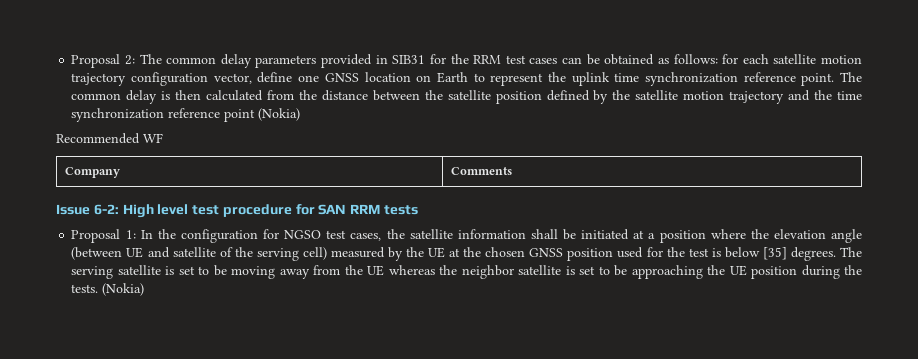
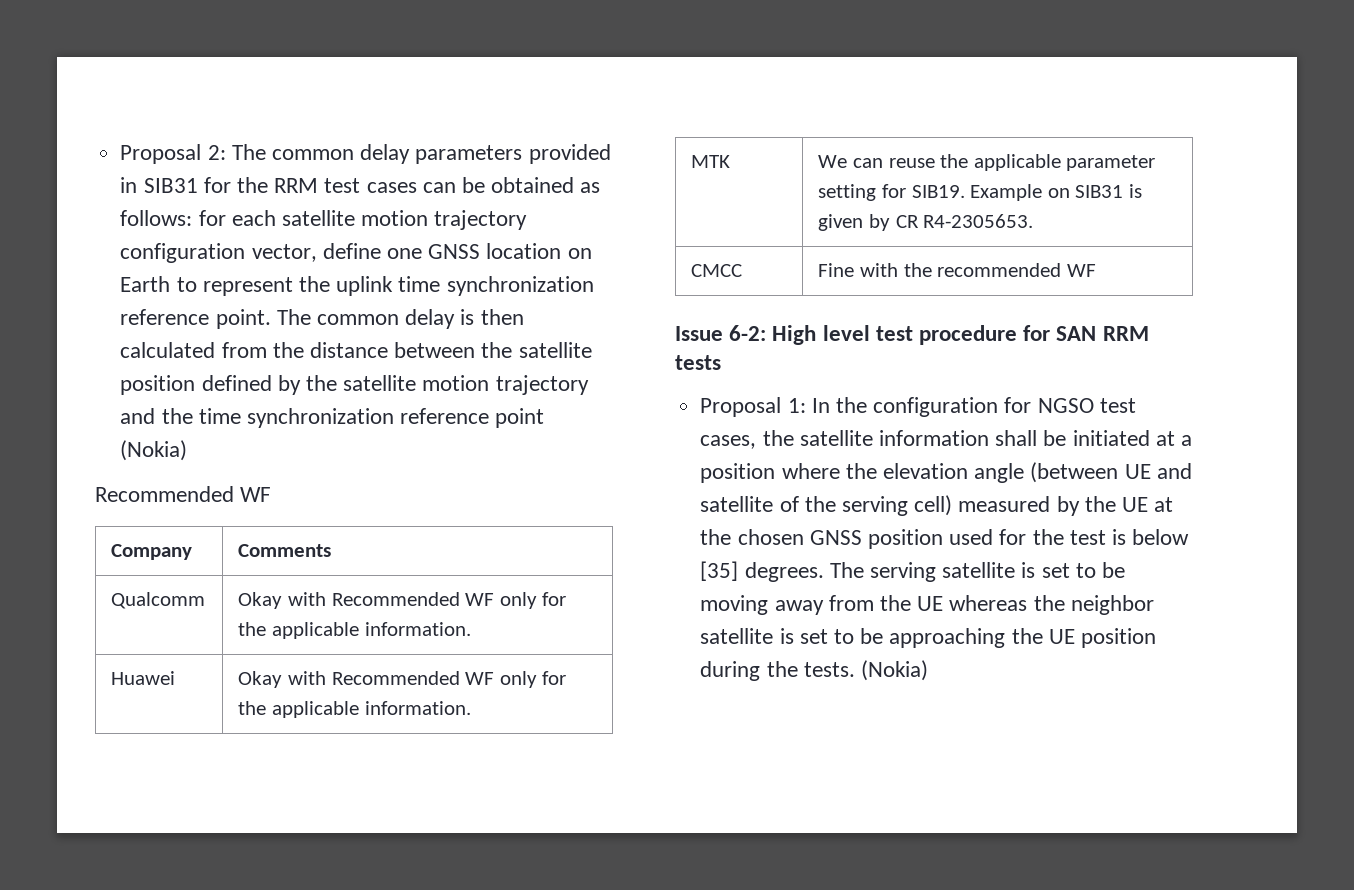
(512, 171) none -> [111,592,206,609] [238,592,567,609] [238,622,471,639] [111,671,176,685] [238,671,567,688] [238,701,471,718] [691,155,731,168] [818,154,1156,171] [818,184,1142,201] [818,214,1034,231] [691,264,743,277] [818,263,1096,277] // Qualcomm | Okay with Recommended WF only for the applicable information. // Huawei | Okay with Recommended WF only for the applicable information. // MTK | We can reuse the applicable parameter setting for SIB19. Example on SIB31 is given by CR R4-2305653. // CMCC | Fine with the recommended WF

